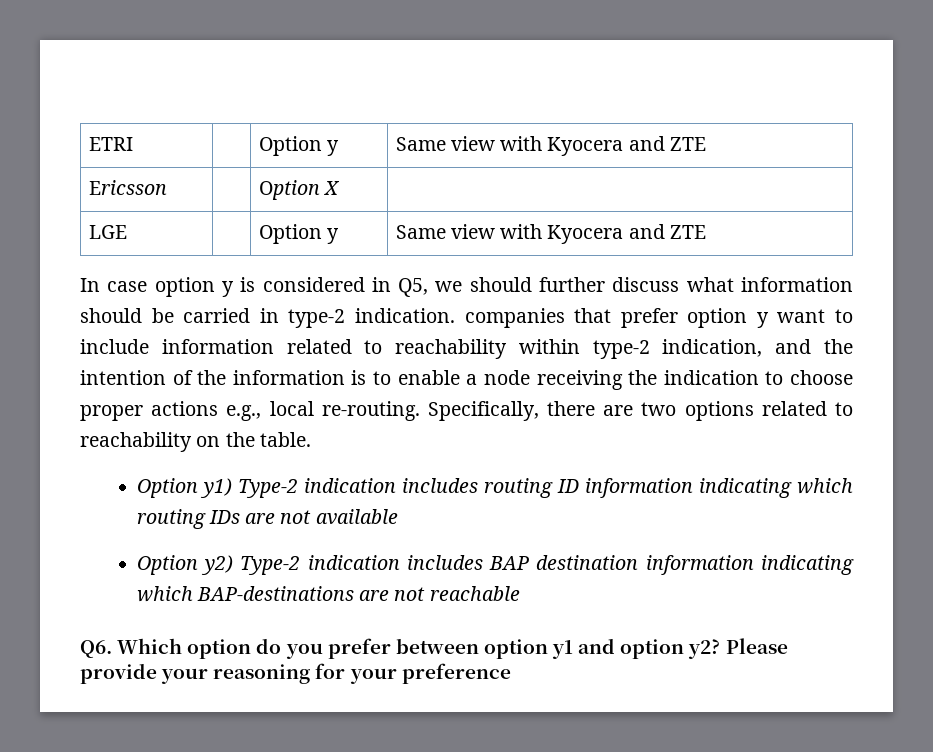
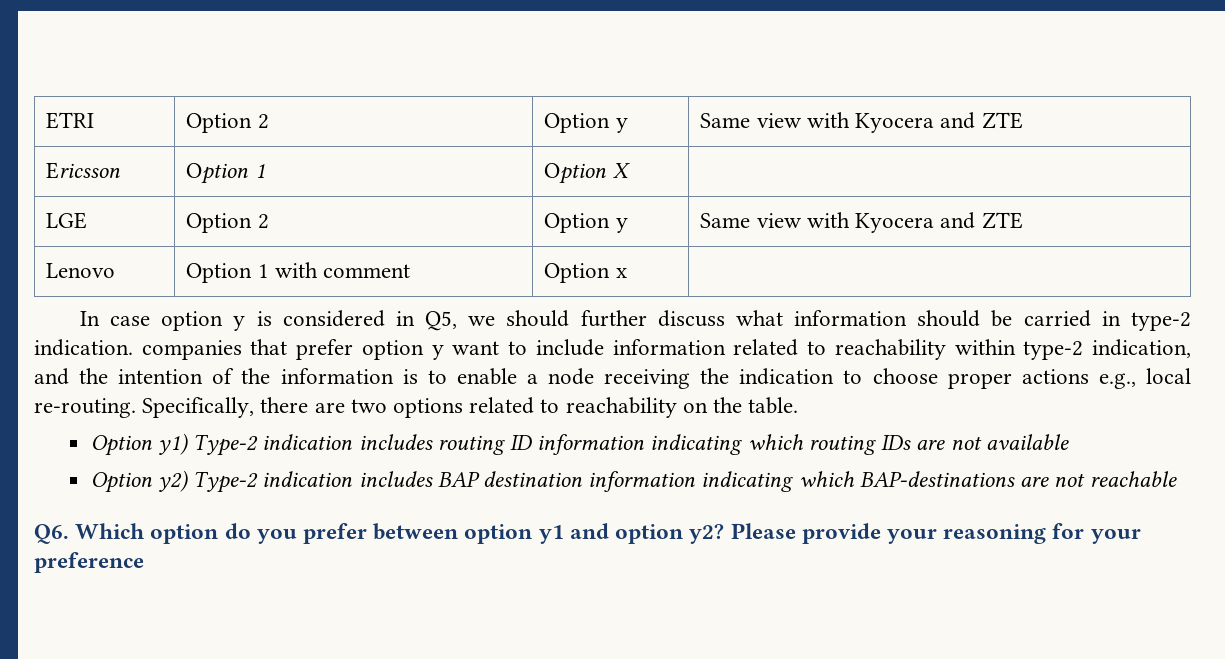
(133, 144) none -> [186,113,269,133] Option 2
(167, 187) none -> [186,163,265,184] Option 1
[258,224,339,244] [395,224,706,244] | Option y | Same view with Kyocera and ZTE -> [186,213,269,233] [544,213,628,233] [700,212,1023,233] [46,263,116,278] [186,262,411,283] [544,263,627,283] Option 2 | Option y | Same view with Kyocera and ZTE // Lenovo | Option 1 with comment | Option x |

